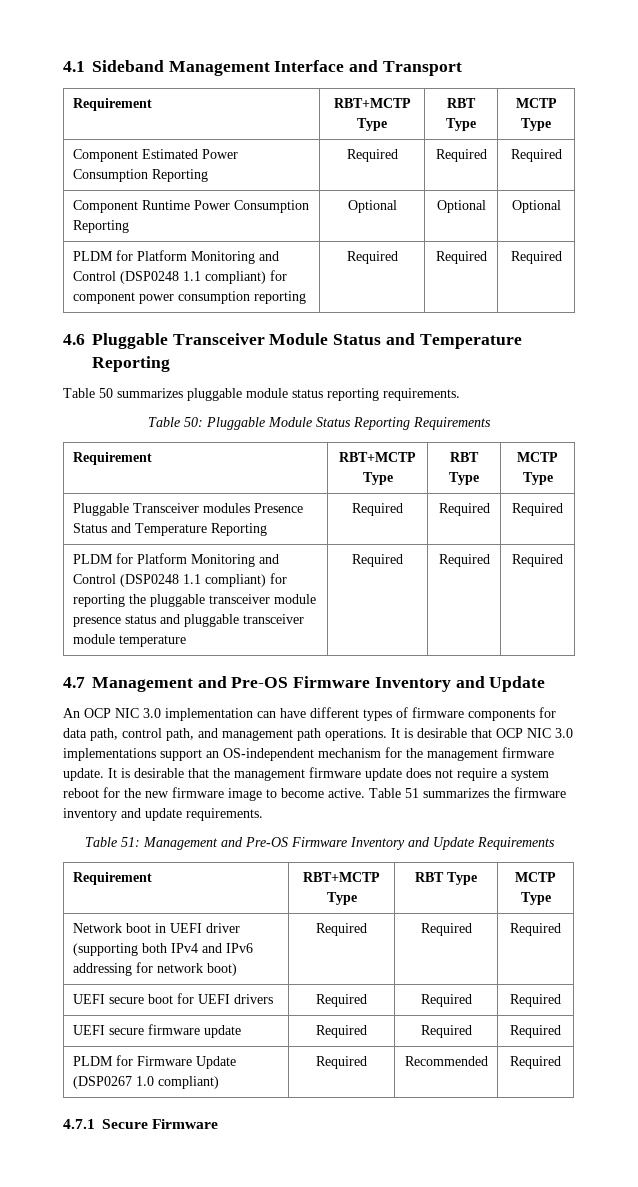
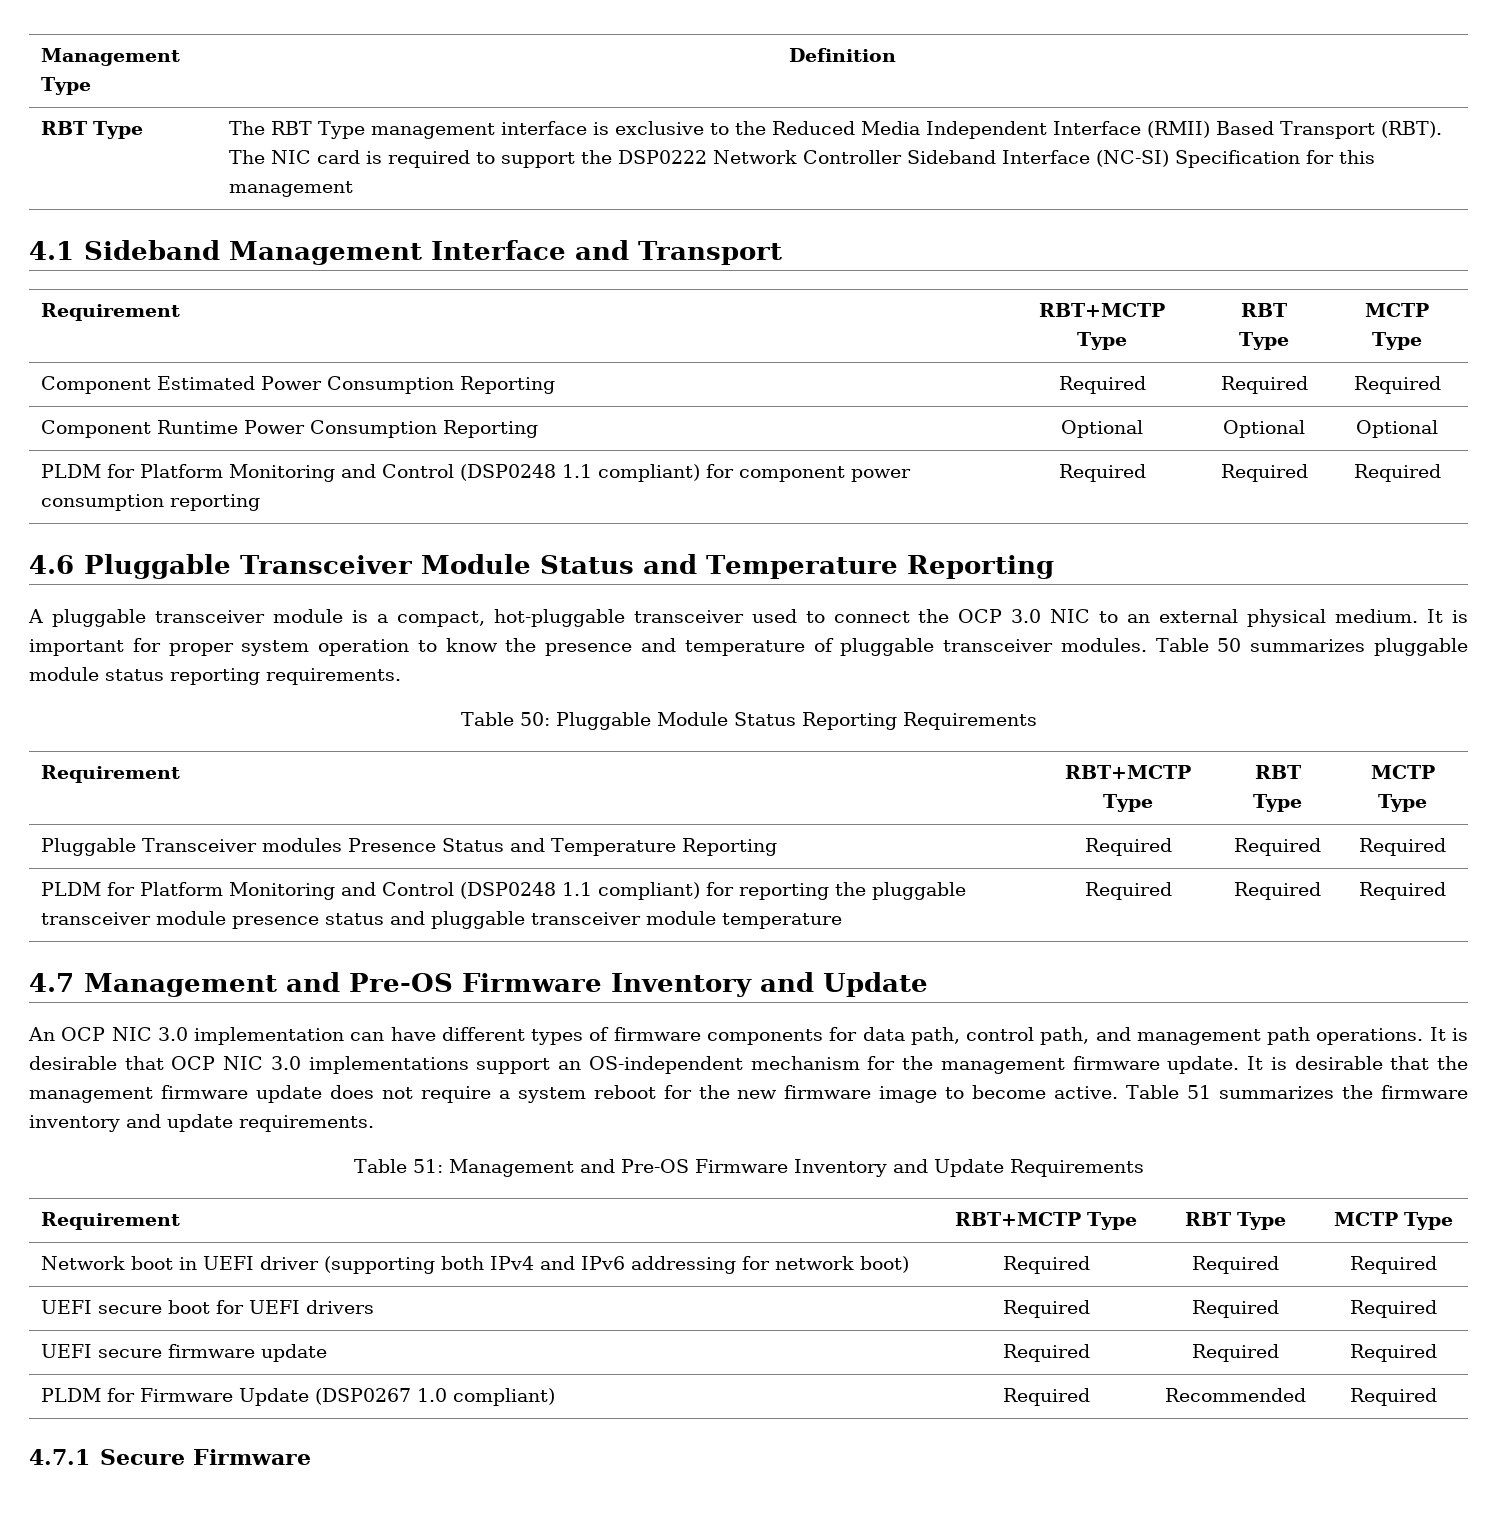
(63, 66) none -> [41,48,181,66] [41,77,92,95] [789,48,896,62] [41,121,144,139] [229,121,1443,139] [229,150,1376,168] [229,181,354,197] Management Type | Definition // RBT Type | The RBT Type management interface is exclusive to the Reduced Media Independent Interface (RMII) Based Transport (RBT). The NIC card is required to support the DSP0222 Network Controller Sideband Interface (NC-SI) Specification for this management //
(170, 364) none -> [28,609,1469,627] [29,638,1147,656] A pluggable transceiver module is a compact, hot-pluggable transceiver used to connect the OCP 3.0 NIC to an external physical medium. It is important for proper system operation to know the presence and temperature of pluggable transceiver modules.

